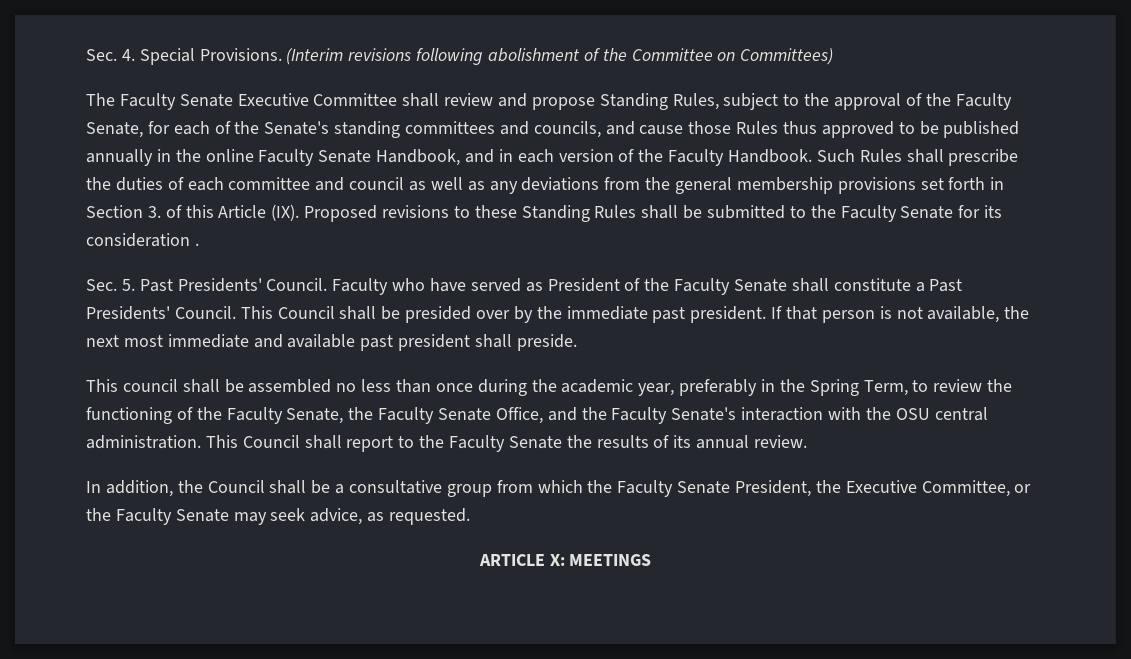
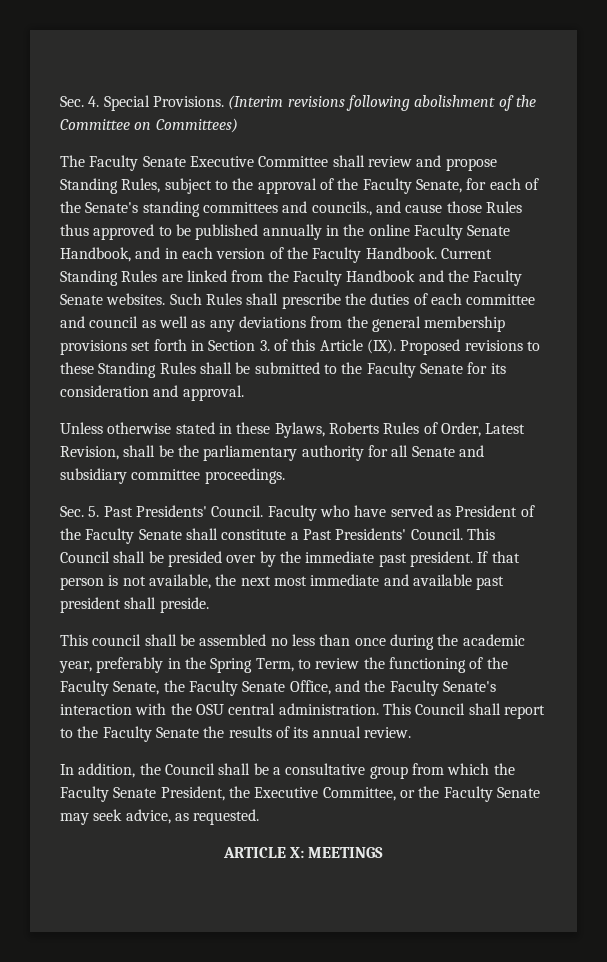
[533,121,601,138] councils, -> [311,201,372,216] councils.,
(813, 156) none -> [440,248,492,259] [60,270,523,286] [60,293,166,305] Current Standing Rules are linked from the Faculty Handbook and the Faculty Senate websites.
[194,243,199,246] . -> [153,385,244,401] [60,422,526,438] [60,445,484,461] [60,468,285,484] and approval. // Unless otherwise stated in these Bylaws, Roberts Rules of Order, Latest Revision, shall be the parliamentary authority for all Senate and subsidiary committee proceedings.

